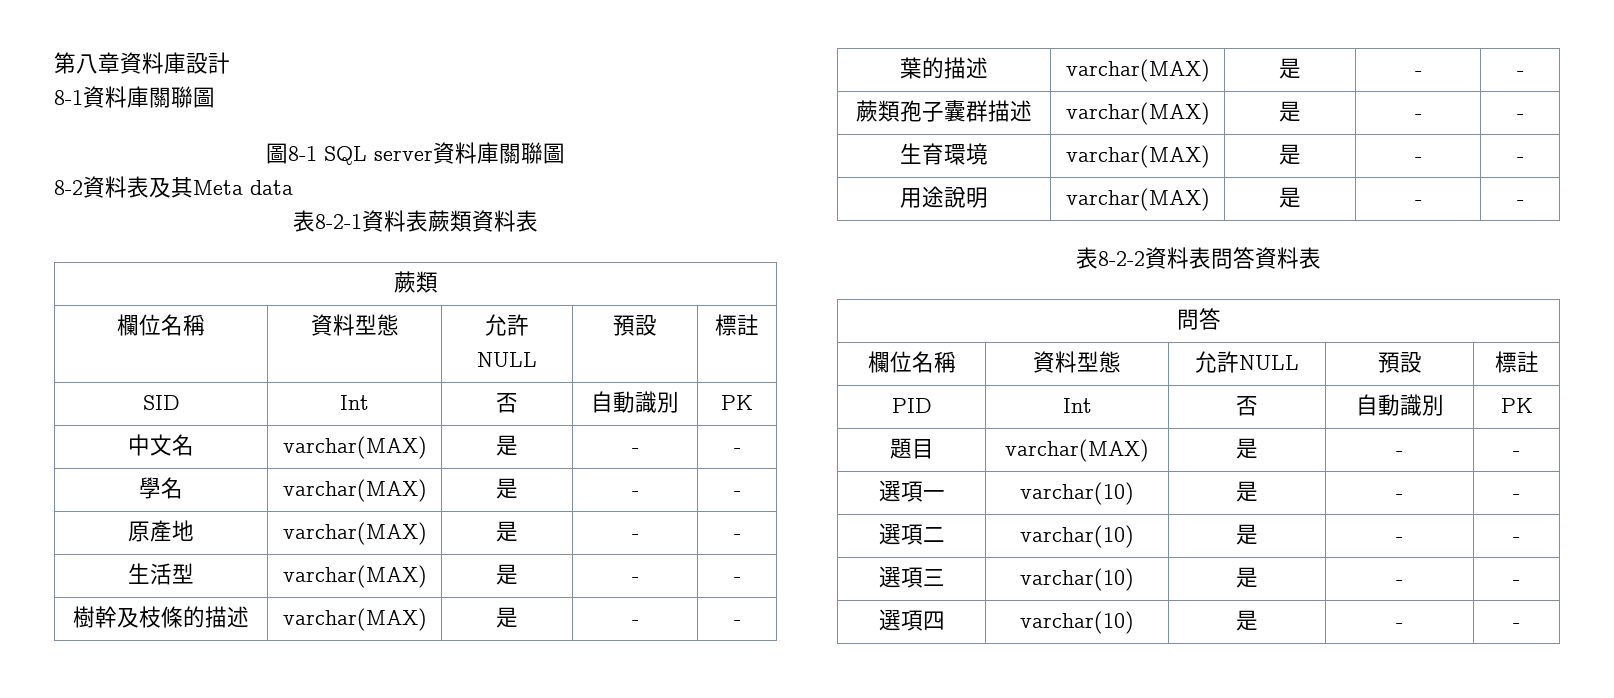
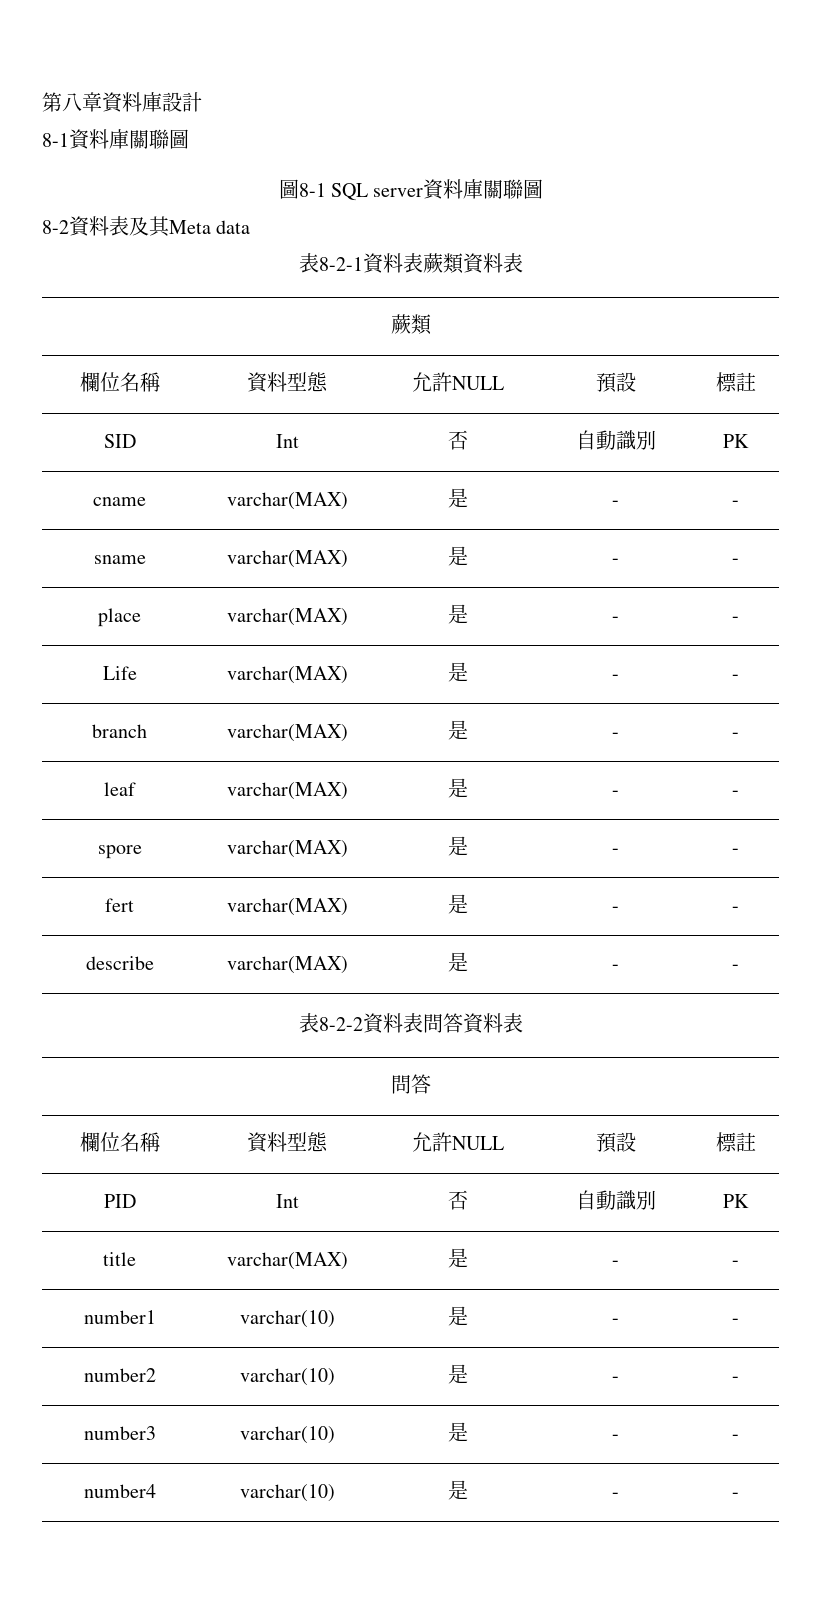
[128,434,194,456] [282,436,427,459] [496,435,518,456] [631,448,639,453] [733,448,741,453] [139,477,183,499] [282,479,427,502] [496,478,518,499] [631,491,639,496] [733,491,741,496] [128,520,194,542] [282,522,427,545] [496,521,518,542] [631,534,639,539] [733,534,741,539] [128,563,194,585] [282,565,427,588] [496,564,518,585] [631,577,639,582] [733,577,741,582] [73,606,249,628] [282,608,427,631] [496,607,518,628] [631,620,639,625] [733,620,741,625] [900,57,988,79] [1065,59,1210,82] [1279,58,1301,79] [1414,71,1422,76] [1516,71,1524,76] [856,100,1032,122] [1065,102,1210,125] [1279,101,1301,122] [1414,114,1422,119] [1516,114,1524,119] [900,143,988,165] [1065,145,1210,168] [1279,144,1301,165] [1414,157,1422,162] [1516,157,1524,162] [900,186,988,208] 中文名 | varchar(MAX) | 是 | - | - // 學名 | varchar(MAX) | 是 | - | - // 原產地 | varchar(MAX) | 是 | - | - // 生活型 | varchar(MAX) | 是 | - | - // 樹幹及枝條的描述 | varchar(MAX) | 是 | - | - // 葉的描述 | varchar(MAX) | 是 | - | - // 蕨類孢子囊群描述 | varchar(MAX) | 是 | - | - // 生育環境 | varchar(MAX) | 是 | - | - // 用途說明 -> [93,497,146,506] [226,492,348,510] [448,488,468,508] [612,500,619,506] [732,500,739,506] [93,555,146,564] [226,550,348,568] [448,546,468,566] [612,558,619,564] [732,558,739,564] [98,608,141,627] [226,608,348,626] [448,604,468,624] [612,616,619,622] [732,616,739,622] [102,666,137,680] [226,666,348,684] [448,662,468,682] [612,674,619,680] [732,674,739,680] [92,724,147,738] [226,724,348,742] [448,720,468,740] [612,732,619,738] [732,732,739,738] [104,782,136,796] [226,782,348,800] [448,778,468,798] [612,790,619,796] [732,790,739,796] [97,845,142,859] [226,840,348,858] [448,836,468,856] [612,848,619,854] [732,848,739,854] [105,898,134,912] [226,898,348,916] [448,894,468,914] [612,906,619,912] [732,906,739,912] [85,956,154,970] cname | varchar(MAX) | 是 | - | - // sname | varchar(MAX) | 是 | - | - // place | varchar(MAX) | 是 | - | - // Life | varchar(MAX) | 是 | - | - // branch | varchar(MAX) | 是 | - | - // leaf | varchar(MAX) | 是 | - | - // spore | varchar(MAX) | 是 | - | - // fert | varchar(MAX) | 是 | - | - // describe
[889,438,934,459] [1005,439,1149,462] [1236,438,1258,459] [1396,451,1403,456] [1513,451,1520,456] [878,480,945,502] [1020,482,1134,505] [1236,481,1258,502] [1396,494,1403,499] [1513,494,1520,499] [878,523,945,545] [1020,525,1134,548] [1236,524,1258,545] [1396,537,1403,542] [1513,537,1520,542] [878,566,945,588] [1020,568,1134,591] [1236,567,1258,588] [1396,580,1403,585] [1513,580,1520,585] [878,609,945,631] 題目 | varchar(MAX) | 是 | - | - // 選項一 | varchar(10) | 是 | - | - // 選項二 | varchar(10) | 是 | - | - // 選項三 | varchar(10) | 是 | - | - // 選項四 -> [103,1252,136,1266] [226,1252,348,1270] [448,1248,468,1268] [612,1260,619,1266] [732,1260,739,1266] [83,1310,156,1324] [239,1310,335,1328] [448,1306,468,1326] [612,1318,619,1324] [732,1318,739,1324] [83,1368,156,1382] [239,1368,335,1386] [448,1364,468,1384] [612,1376,619,1382] [732,1376,739,1382] [83,1426,156,1440] [239,1426,335,1444] [448,1422,468,1442] [612,1434,619,1440] [732,1434,739,1440] [83,1484,156,1498] title | varchar(MAX) | 是 | - | - // number1 | varchar(10) | 是 | - | - // number2 | varchar(10) | 是 | - | - // number3 | varchar(10) | 是 | - | - // number4

